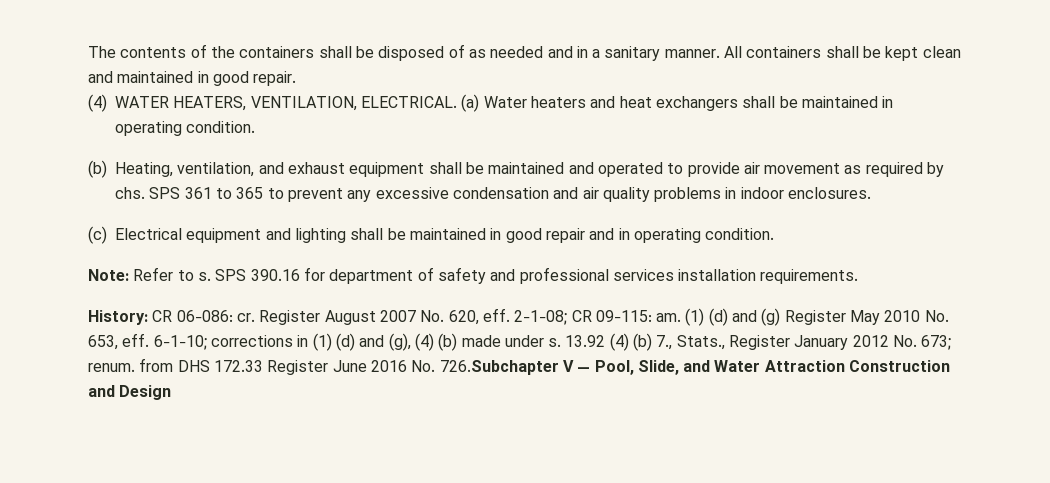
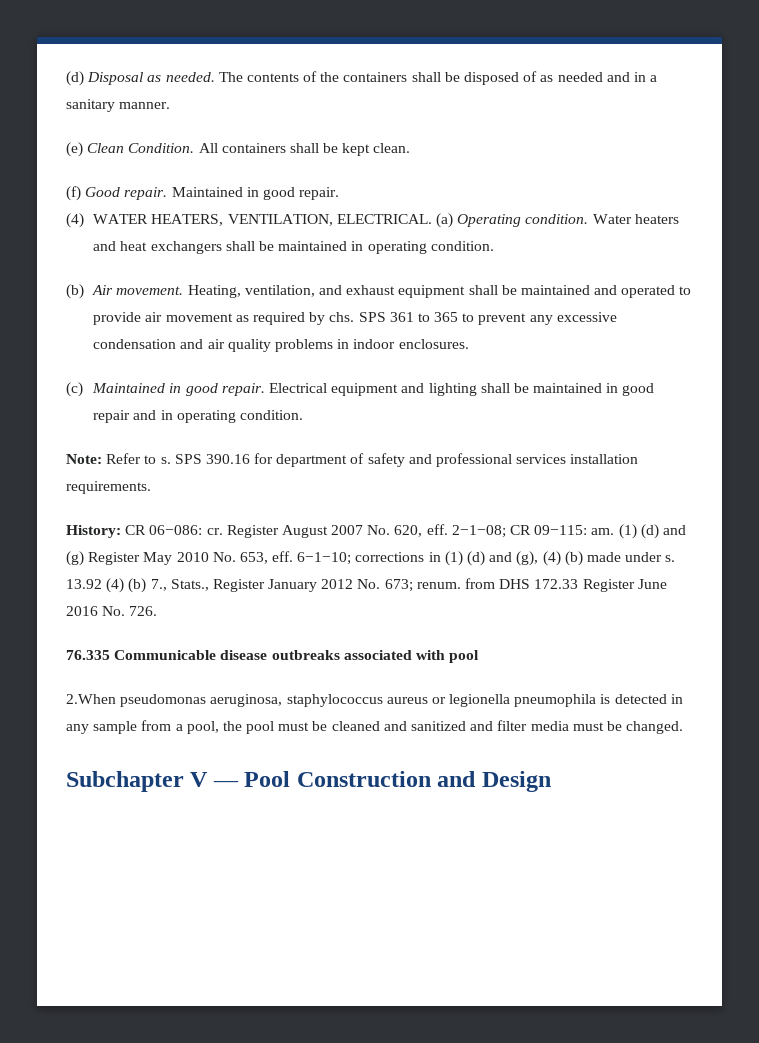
(88, 52) none -> [66,71,215,86] (d) Disposal as needed.
(720, 53) none -> [66,142,195,157] // (e) Clean Condition.
[922,46,961,58] [88,71,194,83] clean and maintained -> [373,143,411,153] [66,186,243,201] clean. // (f) Good repair. Maintained
(480, 103) none -> [457,214,589,227] Operating condition.
(107, 169) none -> [92,285,184,295] Air movement.
(107, 235) none -> [92,383,265,396] Maintained in good repair.
[439,360,845,375] 726.Subchapter V — Pool, Slide, and Water Attraction -> [129,606,158,616] [66,650,480,663] [66,694,683,707] [66,720,684,734] [66,771,291,792] 726. // 76.335 Communicable disease outbreaks associated with pool // 2.When pseudomonas aeruginosa, staphylococcus aureus or legionella pneumophila is detected in any sample from a pool, the pool must be cleaned and sanitized and filter media must be changed. // Subchapter V — Pool

